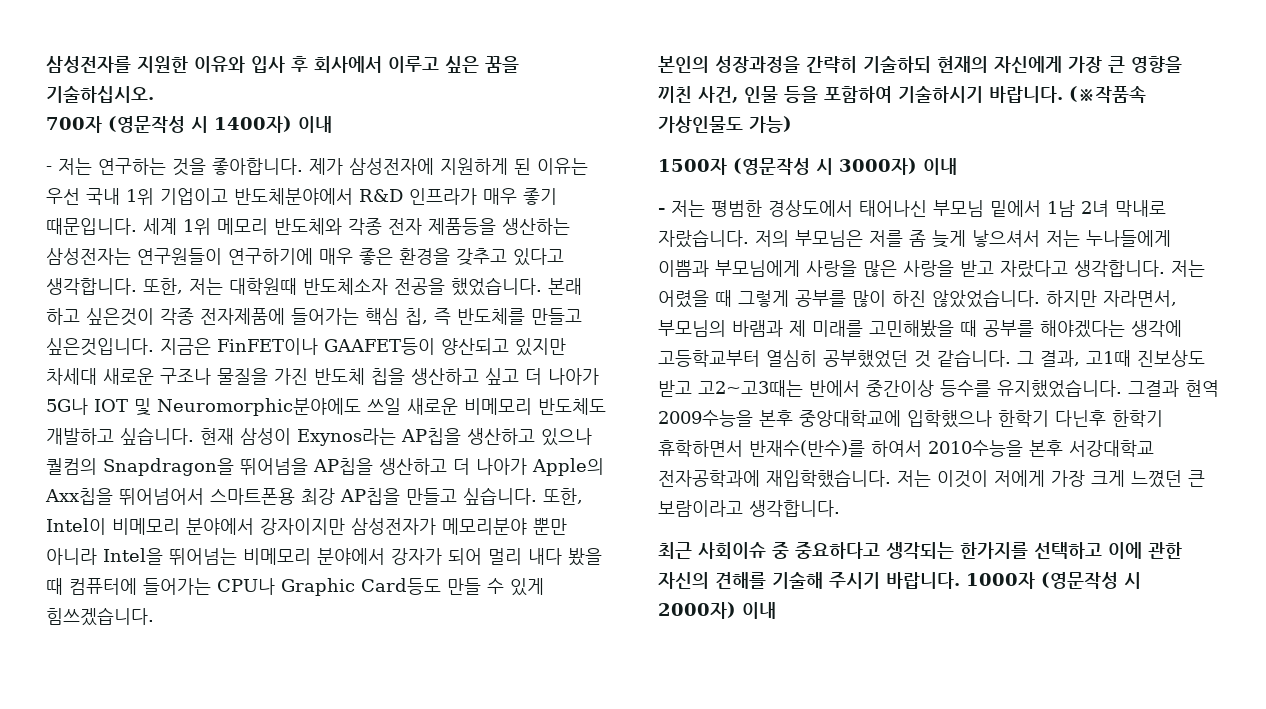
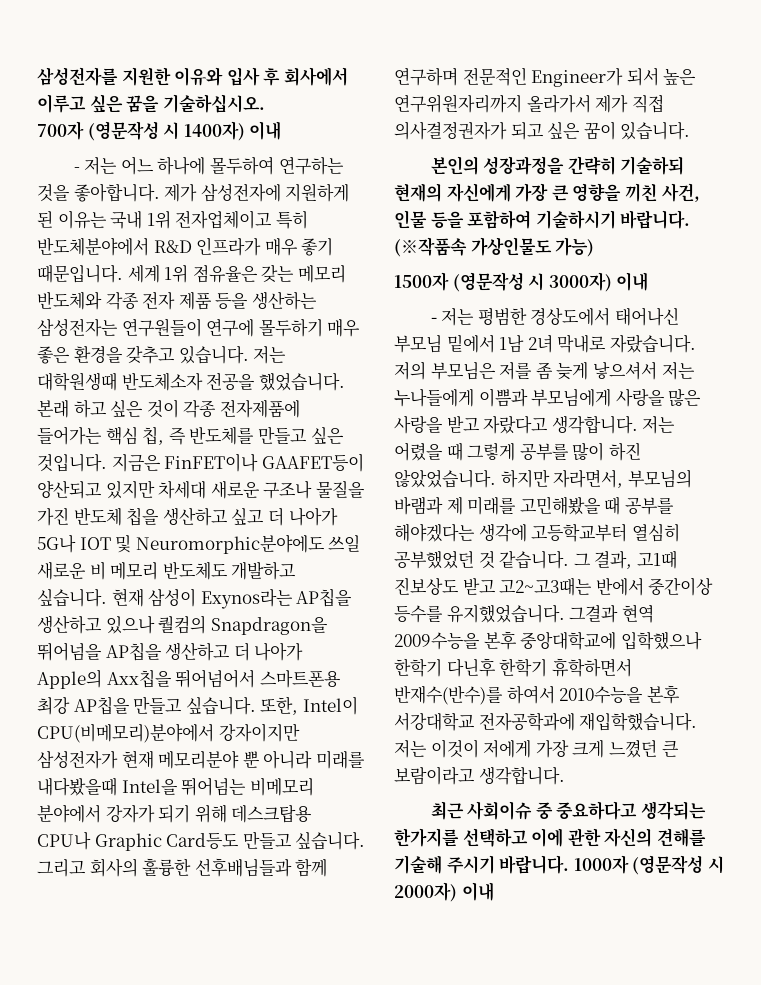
(92, 166) none -> [120,156,274,175] 어느 하나에 몰두하여
[46,188,80,205] 우선 -> (107, 219) none
[160,188,228,205] 기업이고 -> [175,210,308,229] 전자업체이고 특히
(211, 226) none -> [192,264,295,283] 점유율은 갖는
[428,218,496,235] 제품등을 -> [178,291,249,310] 제품 등을
[228,248,313,265] 연구하기에 -> [206,318,323,337] 연구에 몰두하기
[513,248,564,266] [46,278,297,295] 있다고 생각합니다. 또한, 저는 대학원때 -> [178,346,287,364] [37,372,117,391] 있습니다. 저는 대학원생때
[86,308,154,326] 싶은것이 -> [110,399,179,418] 싶은 것이
[46,338,154,356] 싶은것입니다. -> [310,427,344,444] [37,454,107,472] 싶은 것입니다.
[464,398,532,415] 비메모리 -> [89,561,159,580] 비 메모리
[112,518,567,535] [46,548,97,565] 비메모리 분야에서 강자이지만 삼성전자가 메모리분야 뿐만 아니라 -> [37,723,300,743] [37,750,365,769] [37,777,117,796] CPU(비메모리)분야에서 강자이지만 삼성전자가 현재 메모리분야 뿐 아니라 미래를 내다봤을때
[448,548,602,566] [46,578,544,596] [46,607,154,626] 되어 멀리 내다 봤을 때 컴퓨터에 들어가는 CPU나 Graphic Card등도 만들 수 있게 힘쓰겠습니다. -> [158,804,313,823] [37,831,366,851] [37,858,328,877] [394,67,697,87] [394,94,664,113] [394,121,691,140] 되기 위해 데스크탑용 CPU나 Graphic Card등도 만들고 싶습니다. 그리고 회사의 훌륭한 선후배님들과 함께 연구하며 전문적인 Engineer가 되서 높은 연구위원자리까지 올라가서 제가 직접 의사결정권자가 되고 싶은 꿈이 있습니다.

